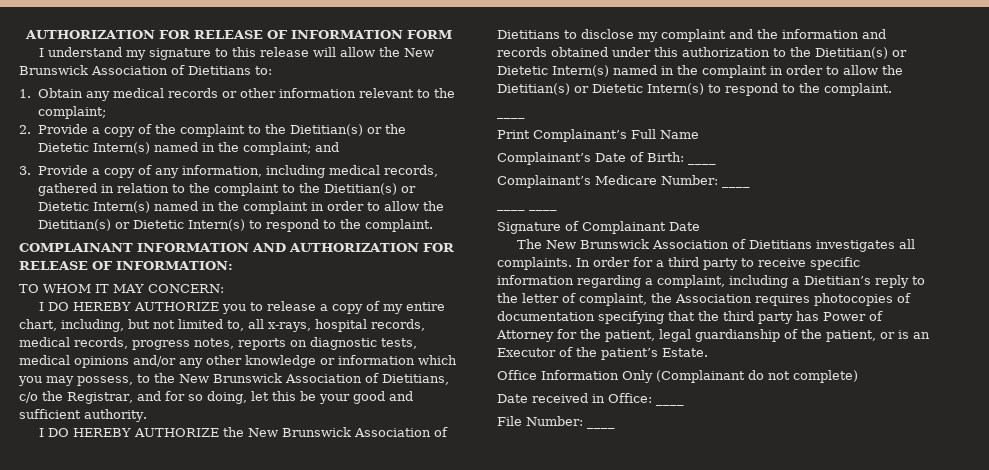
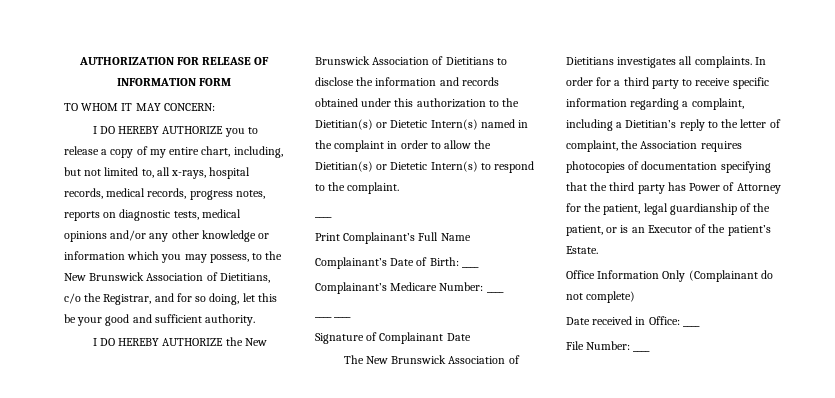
[39,47,435,60] [19,65,272,75] [19,88,455,101] [37,106,106,119] [19,124,406,137] [37,142,339,155] [19,165,438,178] [37,183,416,196] [37,201,444,214] [37,219,433,232] [19,243,454,252] [19,261,233,270] // I understand my signature to this release will allow the New Brunswick Association of Dietitians to: // 1. Obtain any medical records or other information relevant to the complaint; // 2. Provide a copy of the complaint to the Dietitian(s) or the Dietetic Intern(s) named in the complaint; and // 3. Provide a copy of any information, including medical records, gathered in relation to the complaint to the Dietitian(s) or Dietetic Intern(s) named in the complaint in order to allow the Dietitian(s) or Dietetic Intern(s) to respond to the complaint. // COMPLAINANT INFORMATION AND AUTHORIZATION FOR RELEASE OF INFORMATION: -> (232, 82) none
[638,29,753,42] my complaint and -> (354, 81) none

